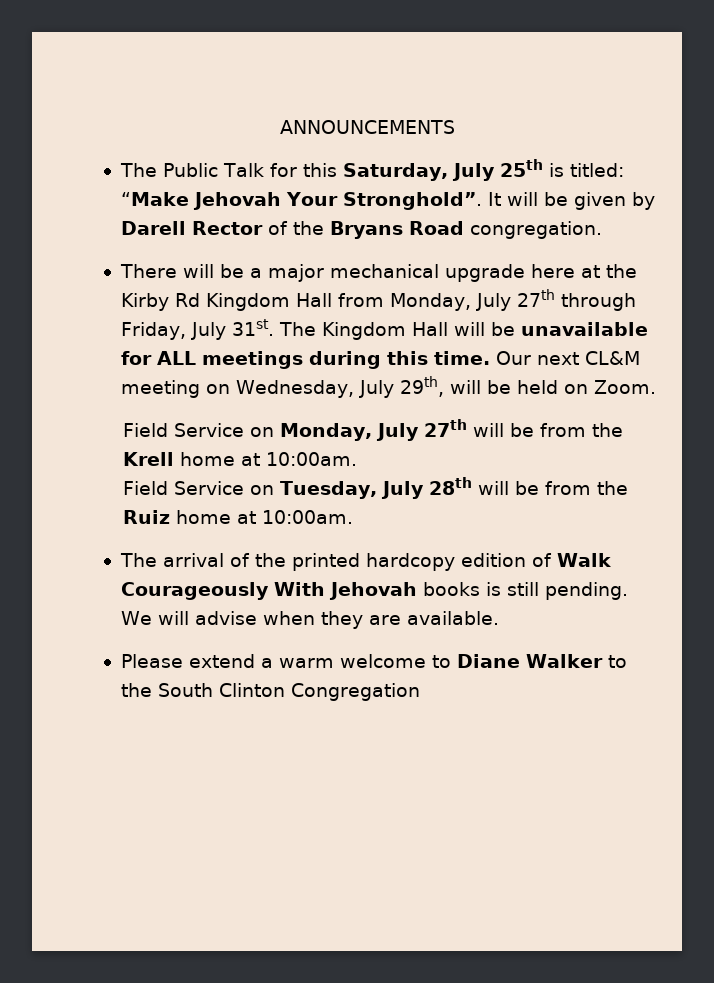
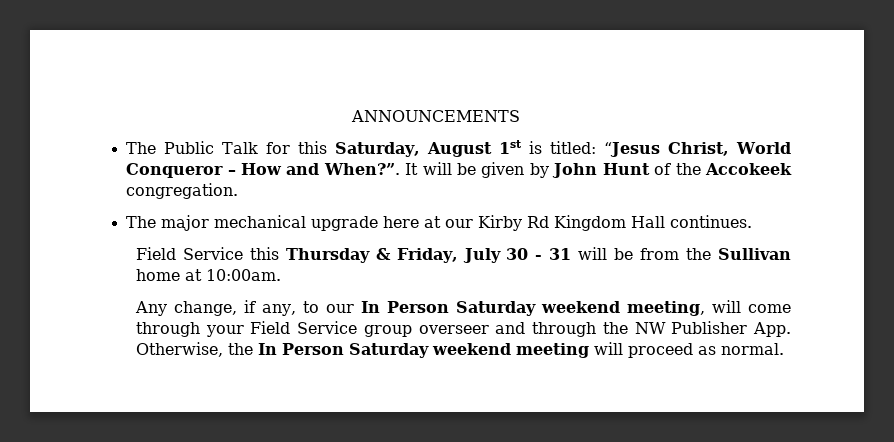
[451,159,624,181] [120,192,482,210] July 25th is titled: “Make Jehovah Your Stronghold”. -> [427,140,792,157] [126,163,400,178] August 1st is titled: “Jesus Christ, World Conqueror – How and When?”.
[120,221,602,239] [119,264,262,278] Darell Rector of the Bryans Road congregation. // There will be a -> [552,163,792,178] [126,183,239,199] [126,216,157,228] John Hunt of the Accokeek congregation. // The
[605,264,637,278] the -> [445,219,474,228] our
[337,289,636,311] [120,319,648,340] [120,351,640,369] [120,376,656,398] [122,419,623,441] [122,452,357,466] [122,477,628,499] [122,510,353,524] [119,553,611,571] [120,582,628,600] [120,611,499,629] [120,654,627,668] [120,683,420,701] from Monday, July 27th through Friday, July 31st. The Kingdom Hall will be unavailable for ALL meetings during this time. Our next CL&M meeting on Wednesday, July 29th, will be held on Zoom. // Field Service on Monday, July 27th will be from the Krell home at 10:00am. // Field Service on Tuesday, July 28th will be from the Ruiz home at 10:00am. // The arrival of the printed hardcopy edition of Walk Courageously With Jehovah books is still pending. We will advise when they are available. // Please extend a warm welcome to Diane Walker to the South Clinton Congregation -> [670,215,753,228] [135,247,791,263] [135,269,281,281] [134,300,791,316] [135,321,792,337] [135,342,784,358] continues. // Field Service this Thursday & Friday, July 30 - 31 will be from the Sullivan home at 10:00am. // Any change, if any, to our In Person Saturday weekend meeting, will come through your Field Service group overseer and through the NW Publisher App. Otherwise, the In Person Saturday weekend meeting will proceed as normal.

